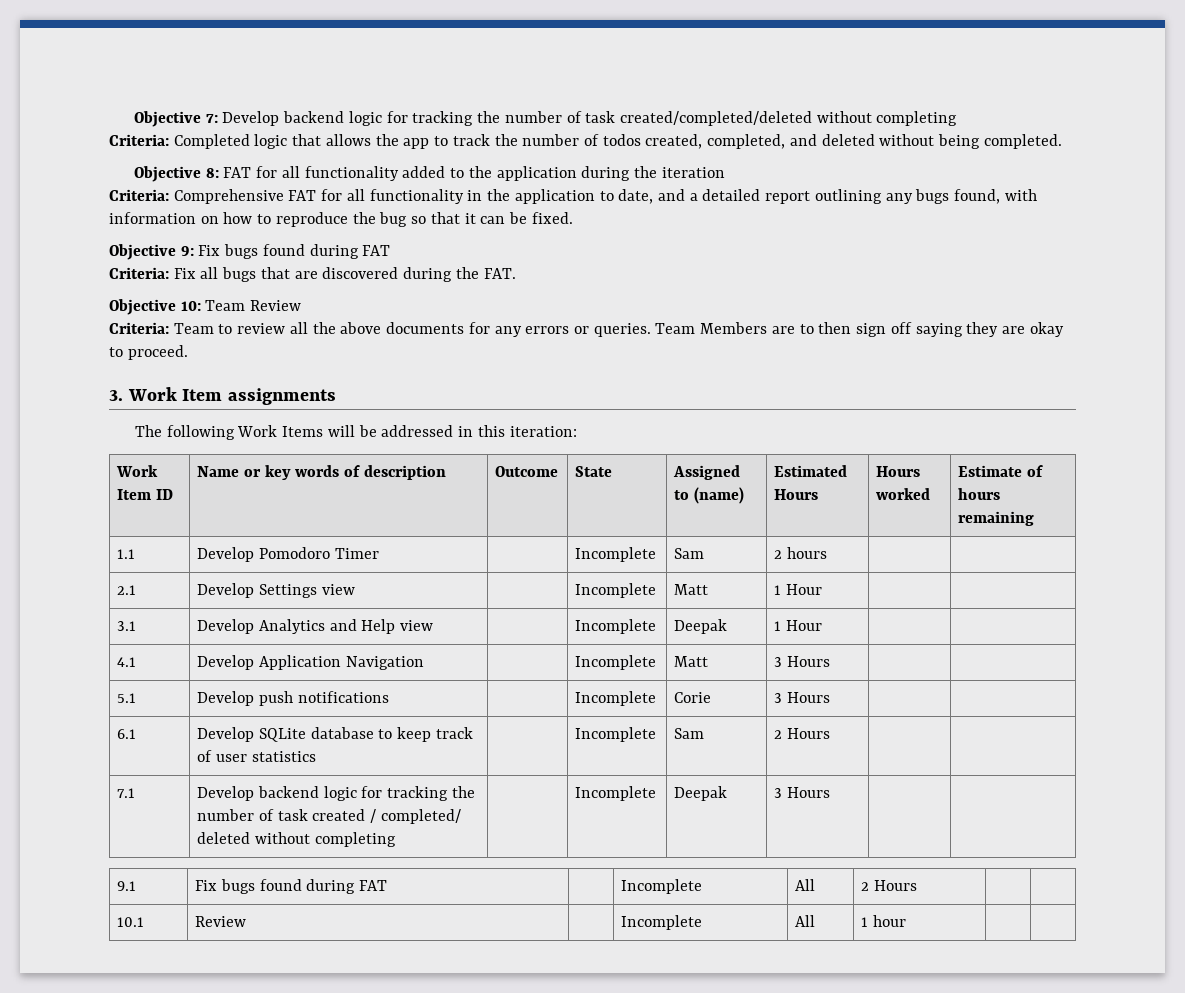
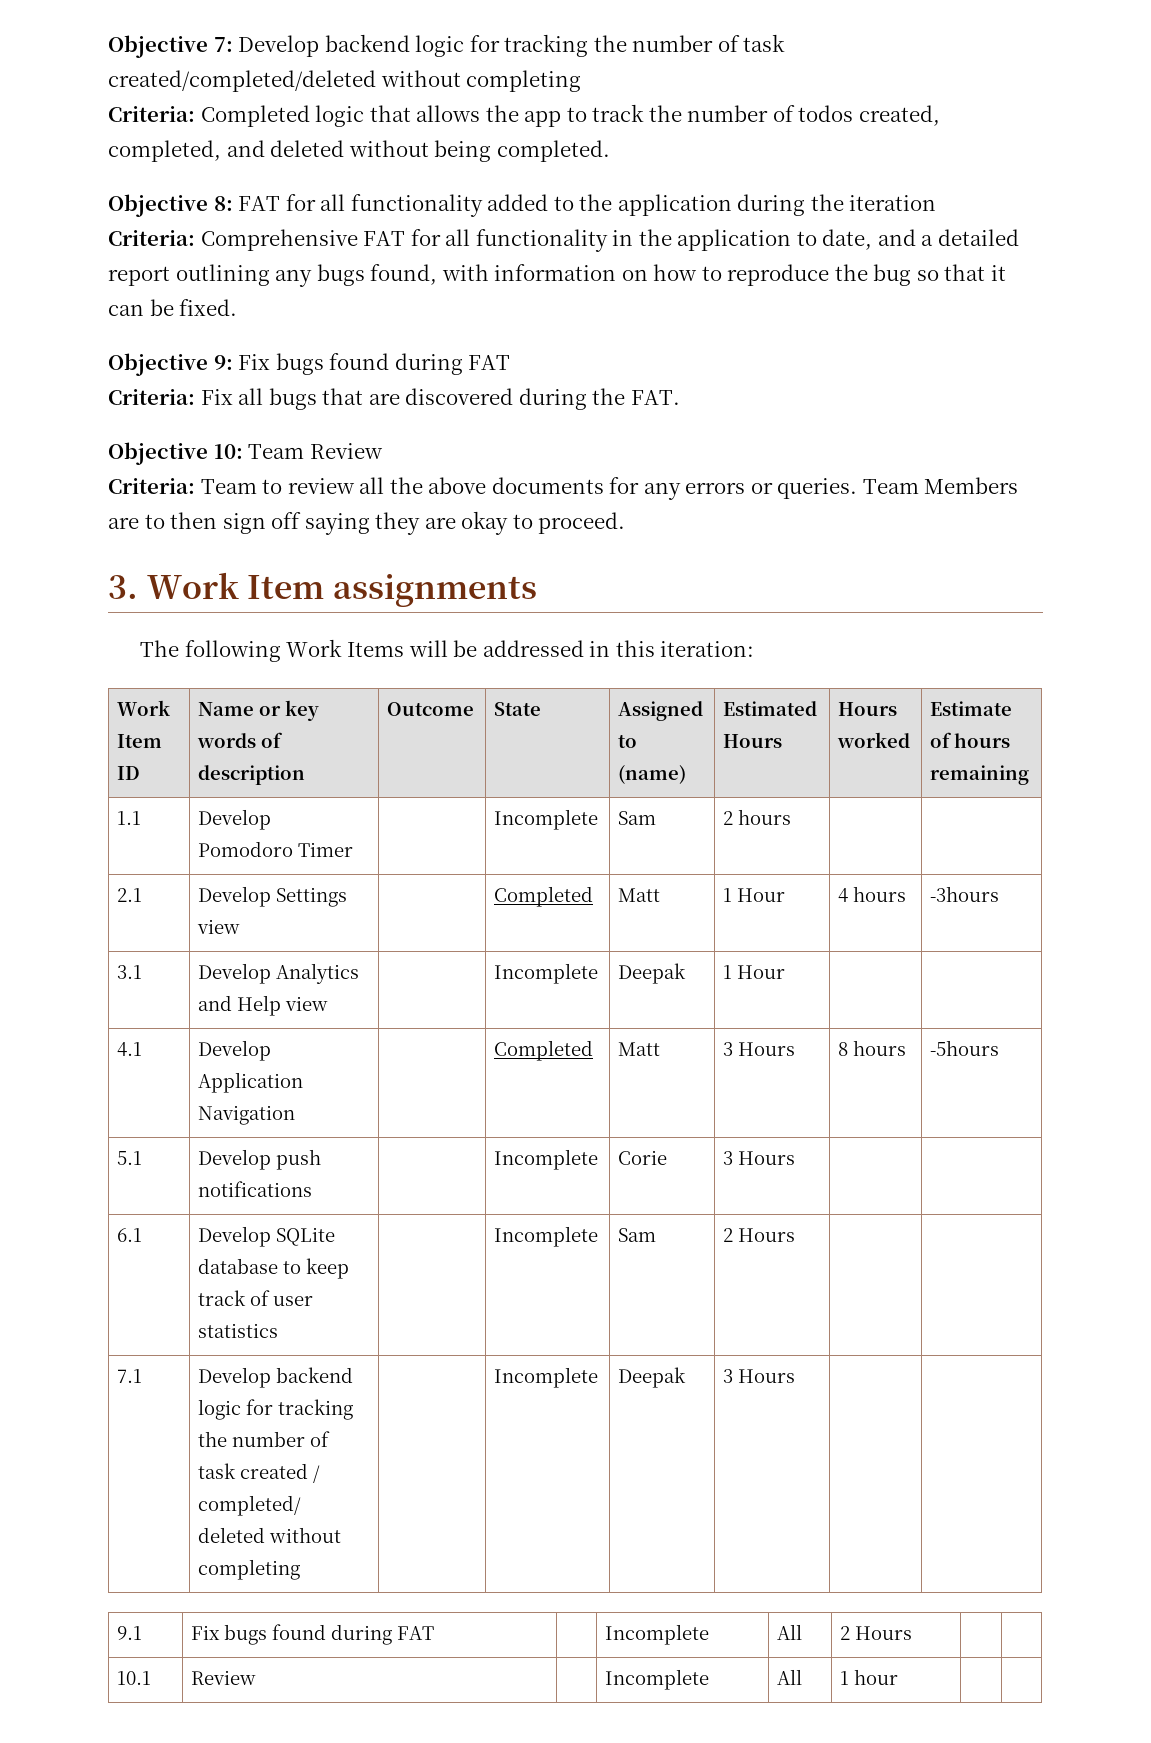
[575,583,657,598] Incomplete -> [494,886,594,907] Completed
(822, 589) | -> [838,886,907,902] [930,886,1000,902] 4 hours | -3hours
[575,655,657,670] Incomplete -> [494,1040,594,1061] Completed
(830, 661) | -> [838,1040,907,1056] [930,1040,1000,1056] 8 hours | -5hours

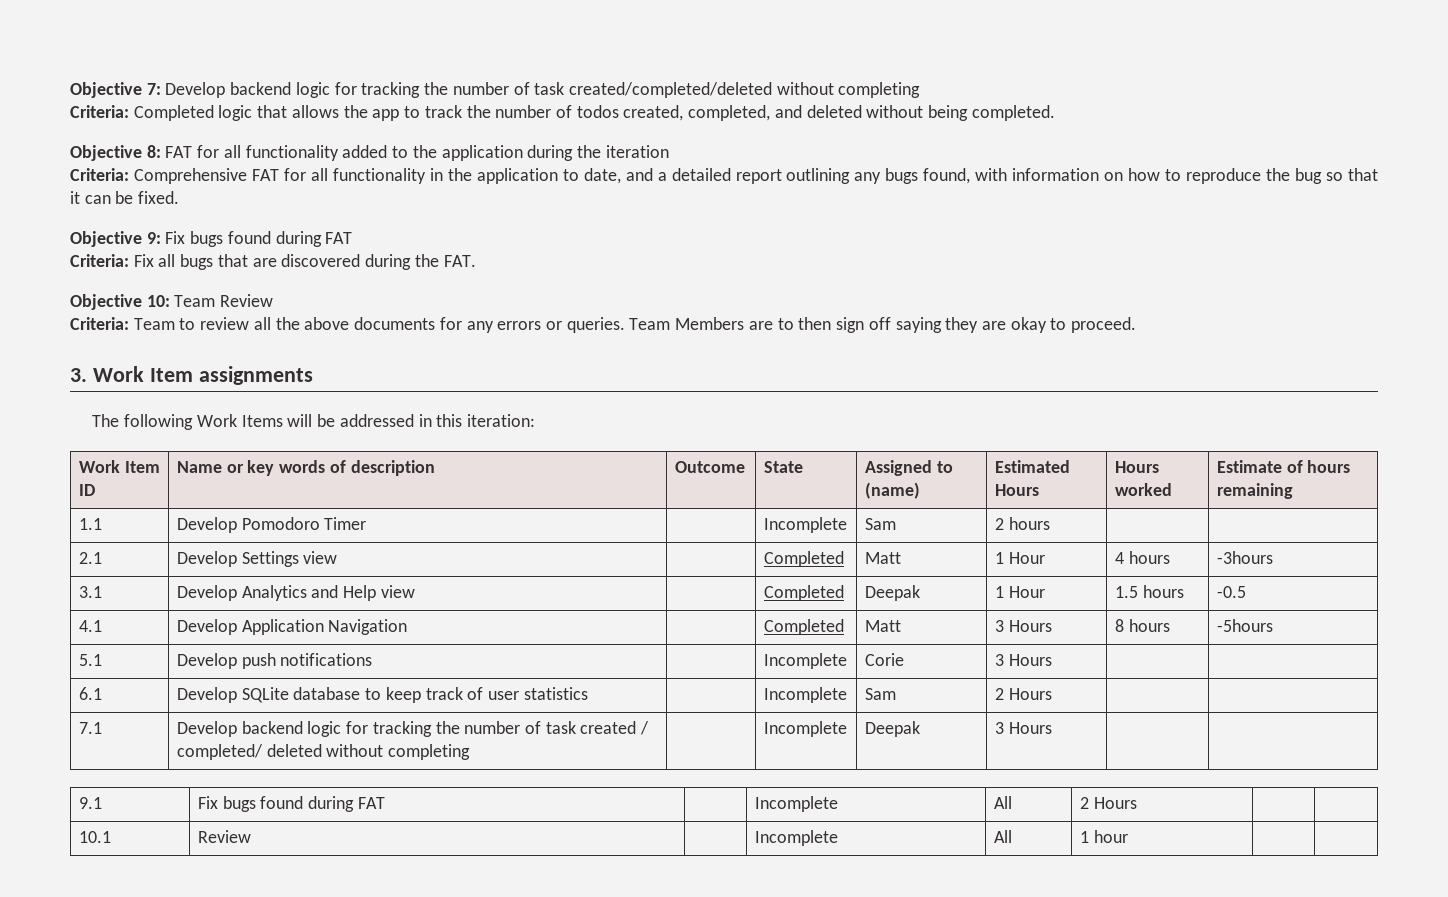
[494,963,599,984] Incomplete -> [763,585,844,601] Completed
(786, 972) | -> [1114,585,1184,598] [1216,586,1246,598] 1.5 hours | -0.5

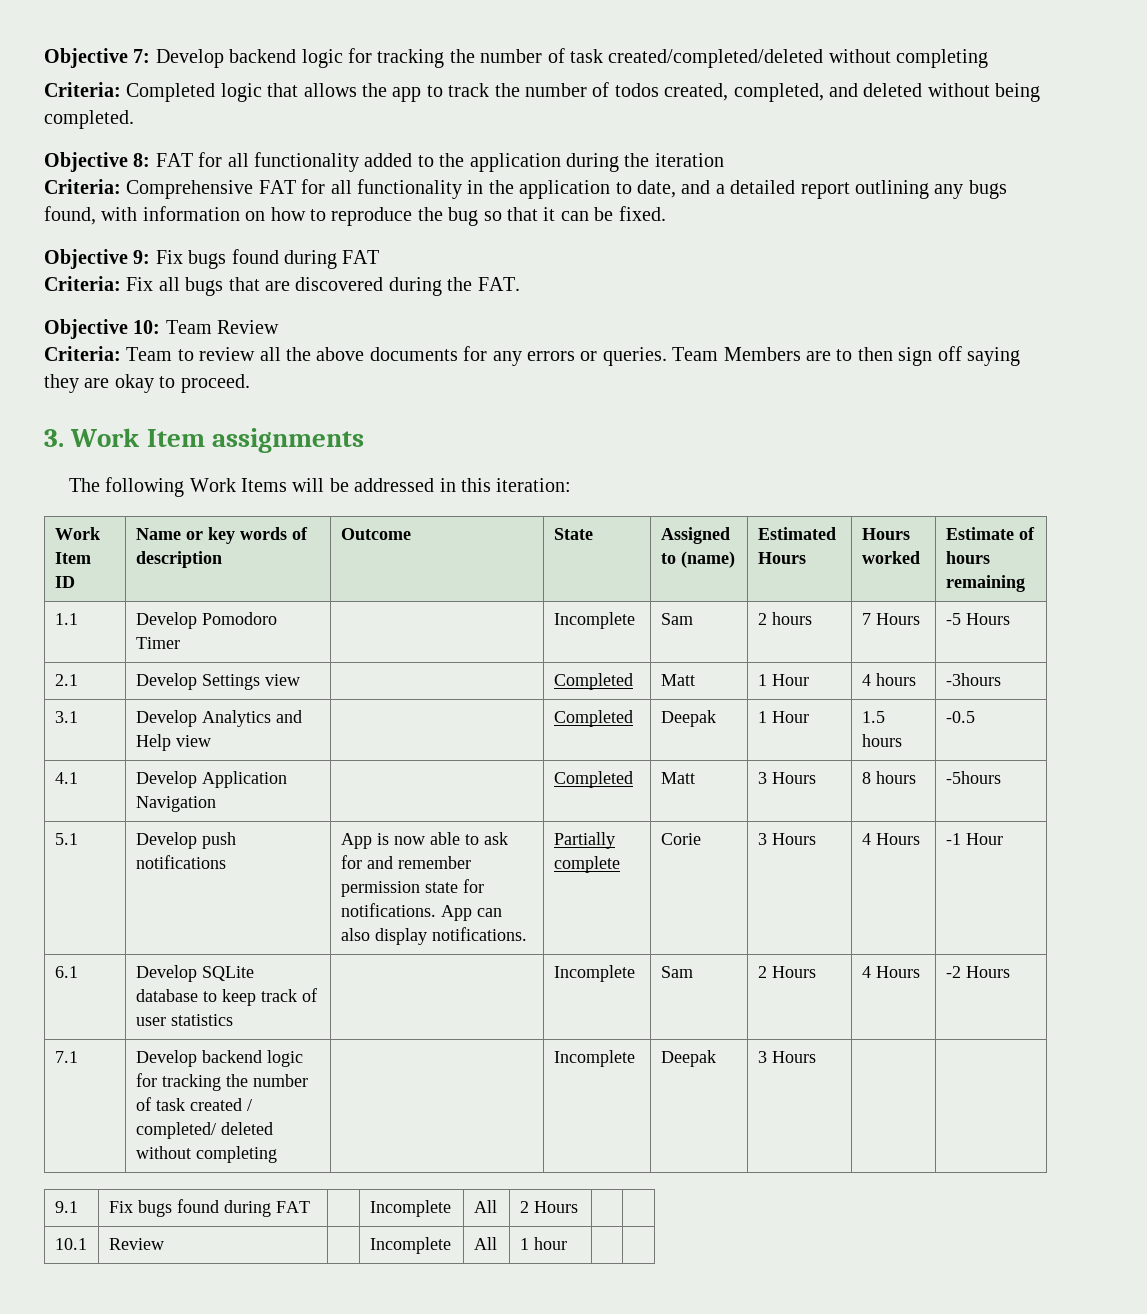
(1050, 523) | -> [861,613,920,625] [945,613,1010,625] 7 Hours | -5 Hours
[763,653,847,669] | Incomplete -> [340,832,508,849] [340,855,471,869] [340,879,484,897] [340,903,502,921] [340,927,527,945] [553,832,615,849] [553,856,620,873] App is now able to ask for and remember permission state for notifications. App can also display notifications. | Partially complete
(1052, 660) | -> [861,833,920,845] [945,833,1003,845] 4 Hours | -1 Hour
(1052, 694) | -> [861,966,920,978] [945,966,1010,978] 4 Hours | -2 Hours

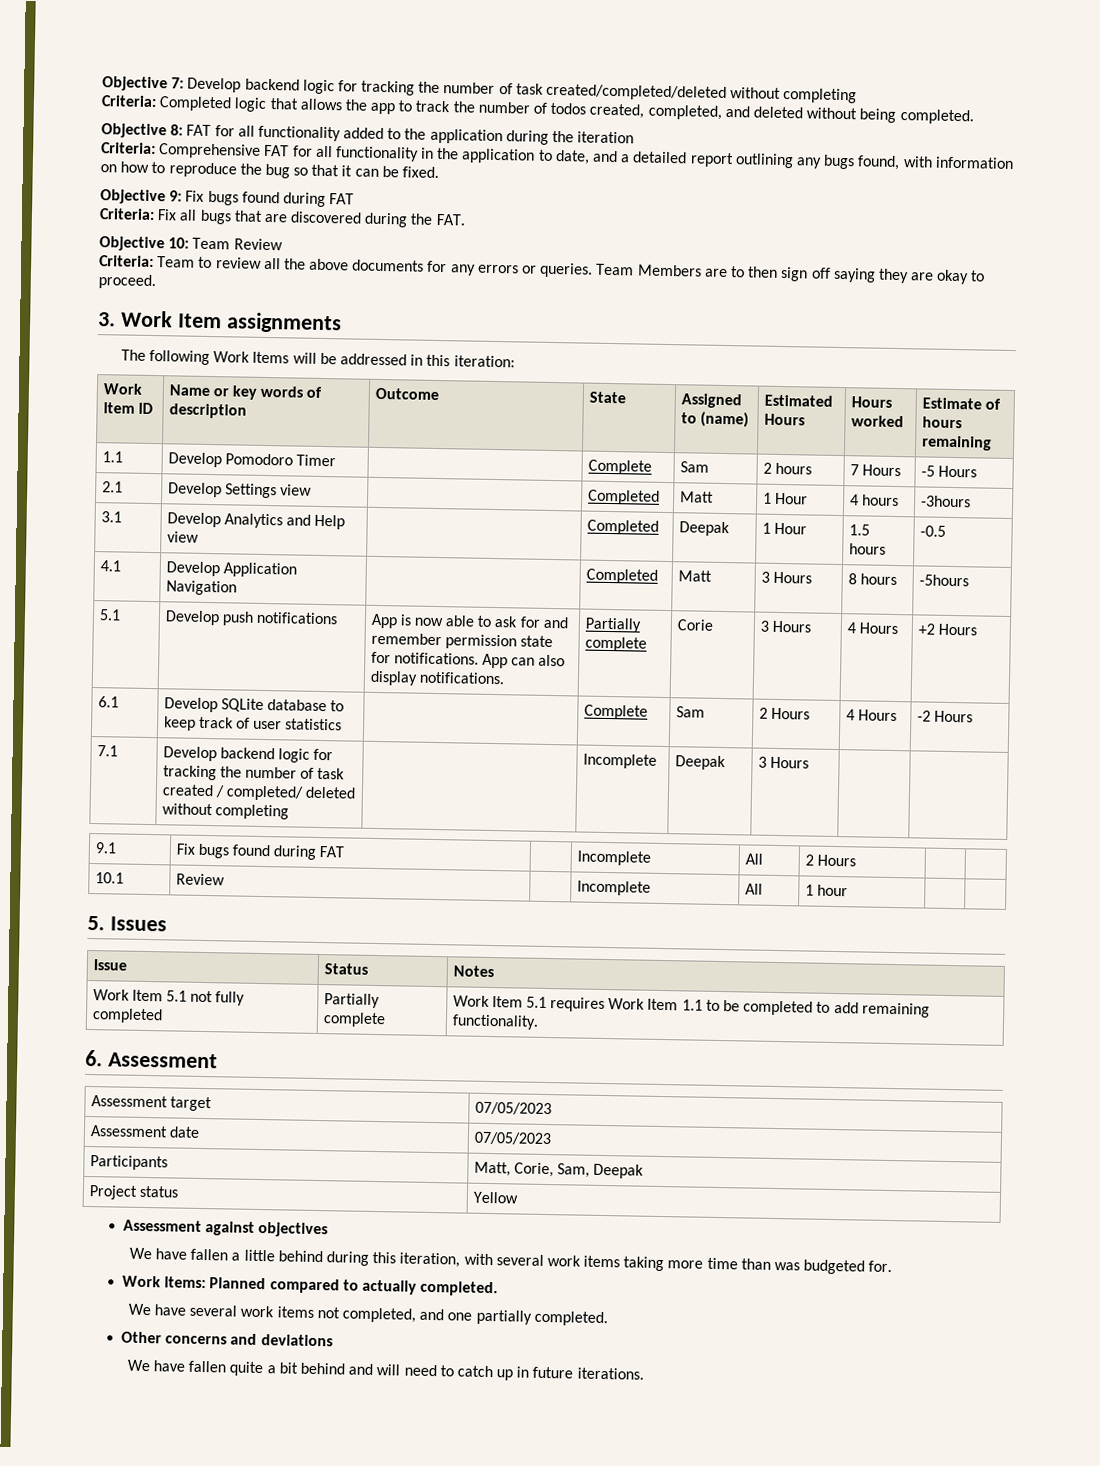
[553,612,635,629] Incomplete -> [587,459,652,475] Complete
[945,833,1003,845] -1 Hour -> [917,623,977,636] +2 Hours
[553,965,635,982] Incomplete -> [583,704,648,720] Complete
(567, 1243) none -> [87,915,167,932] [92,959,127,971] [323,963,368,975] [452,965,494,978] [92,989,246,1006] [91,1008,163,1024] [323,993,380,1009] [322,1012,386,1028] [452,995,930,1018] [451,1014,539,1030] [85,1049,218,1069] [90,1095,212,1112] [474,1101,552,1116] [89,1125,200,1138] [473,1131,552,1146] [89,1155,168,1171] [473,1161,645,1179] [88,1185,179,1200] [472,1191,518,1204] [122,1219,329,1238] [128,1247,893,1275] [121,1275,499,1297] [127,1303,608,1327] [120,1331,333,1347] [126,1359,644,1381] // 5. Issues // Issue | Status | Notes // Work Item 5.1 not fully completed | Partially complete | Work Item 5.1 requires Work Item 1.1 to be completed to add remaining functionality. // 6. Assessment // Assessment target | 07/05/2023 // Assessment date | 07/05/2023 // Participants | Matt, Corie, Sam, Deepak // Project status | Yellow // Assessment against objectives // We have fallen a little behind during this iteration, with several work items taking more time than was budgeted for. // Work Items: Planned compared to actually completed. // We have several work items not completed, and one partially completed. // Other concerns and deviations // We have fallen quite a bit behind and will need to catch up in future iterations.

